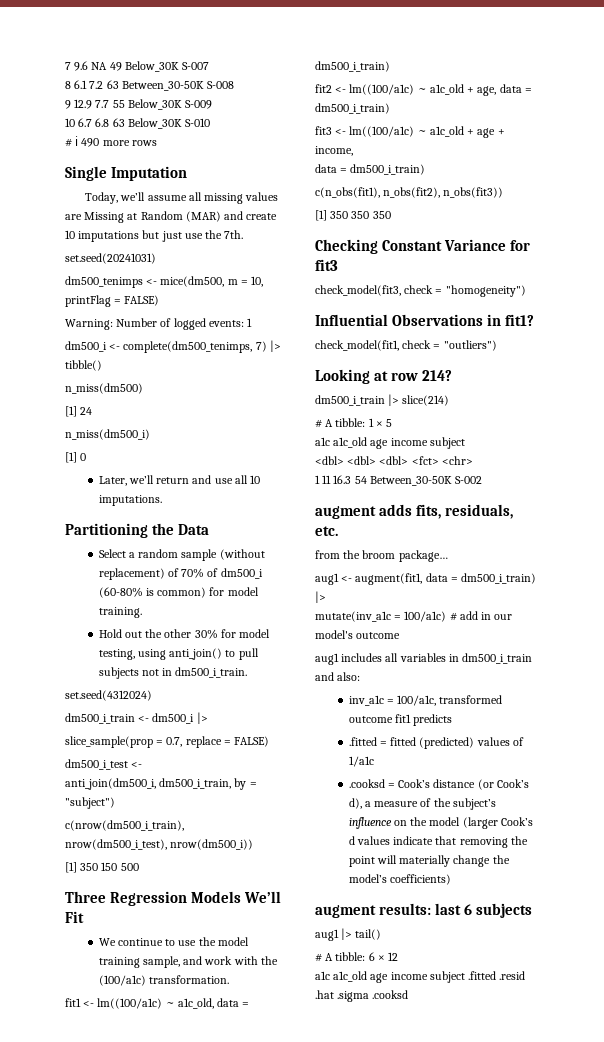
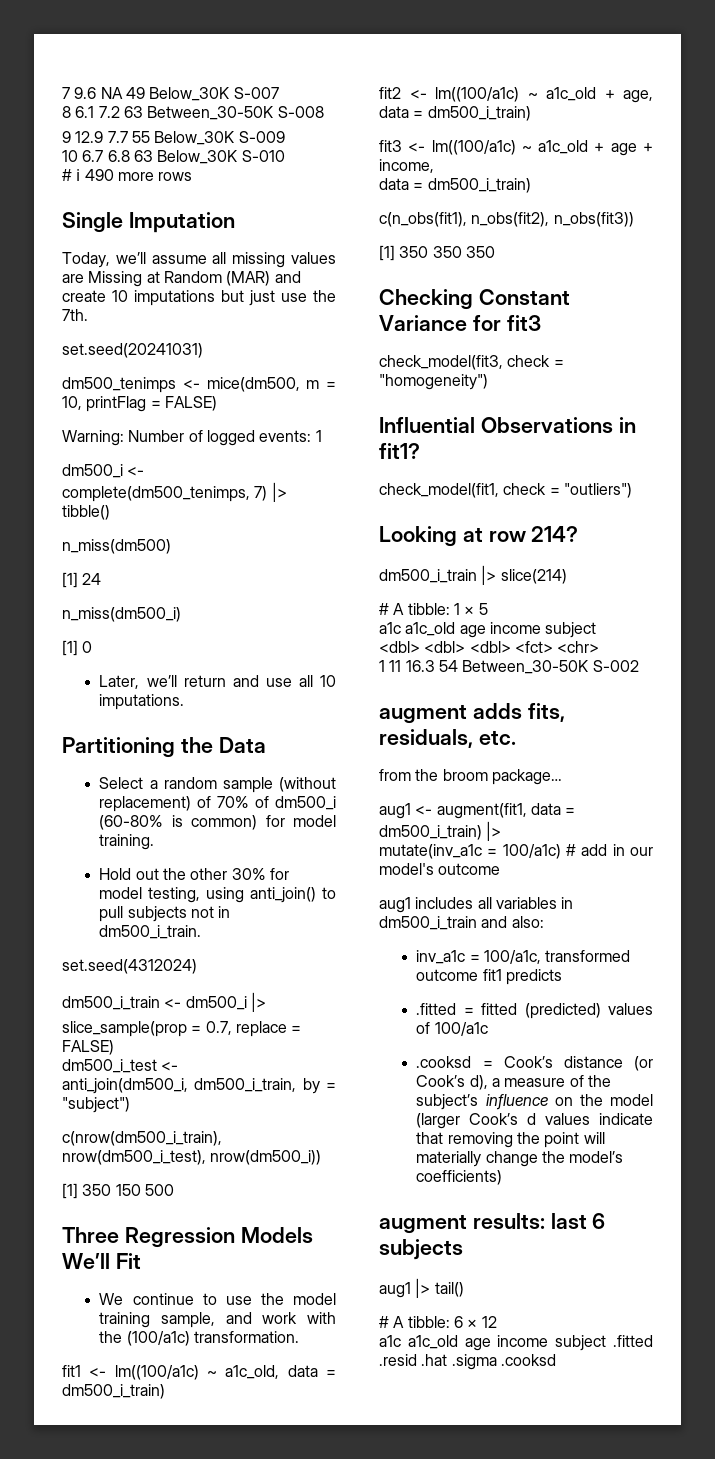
[348,756,374,767] 1/a1c -> [434,1022,488,1036] 100/a1c

